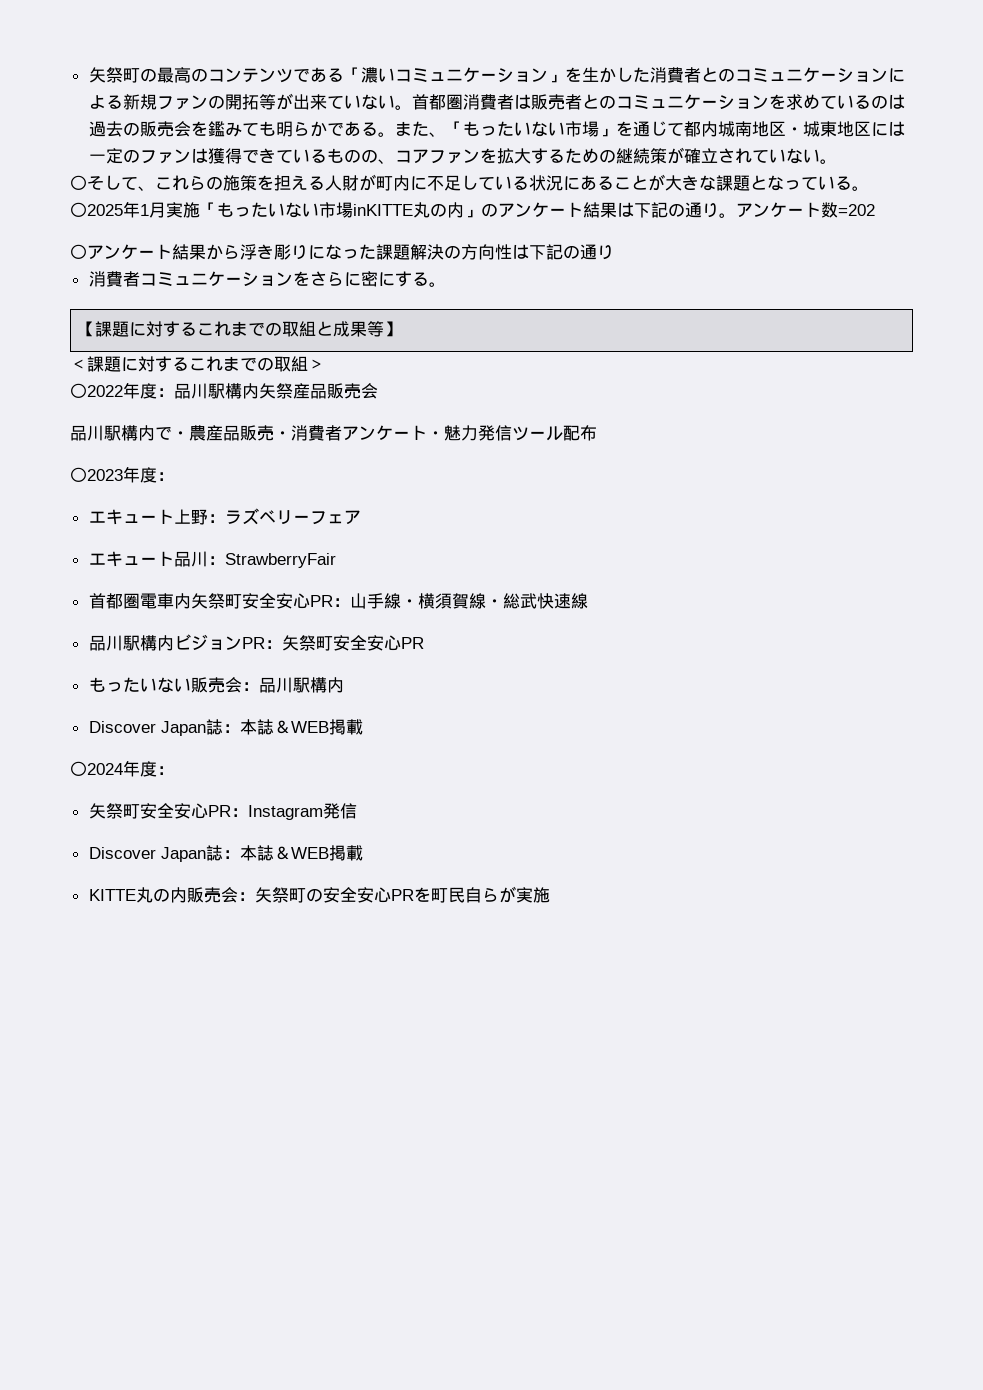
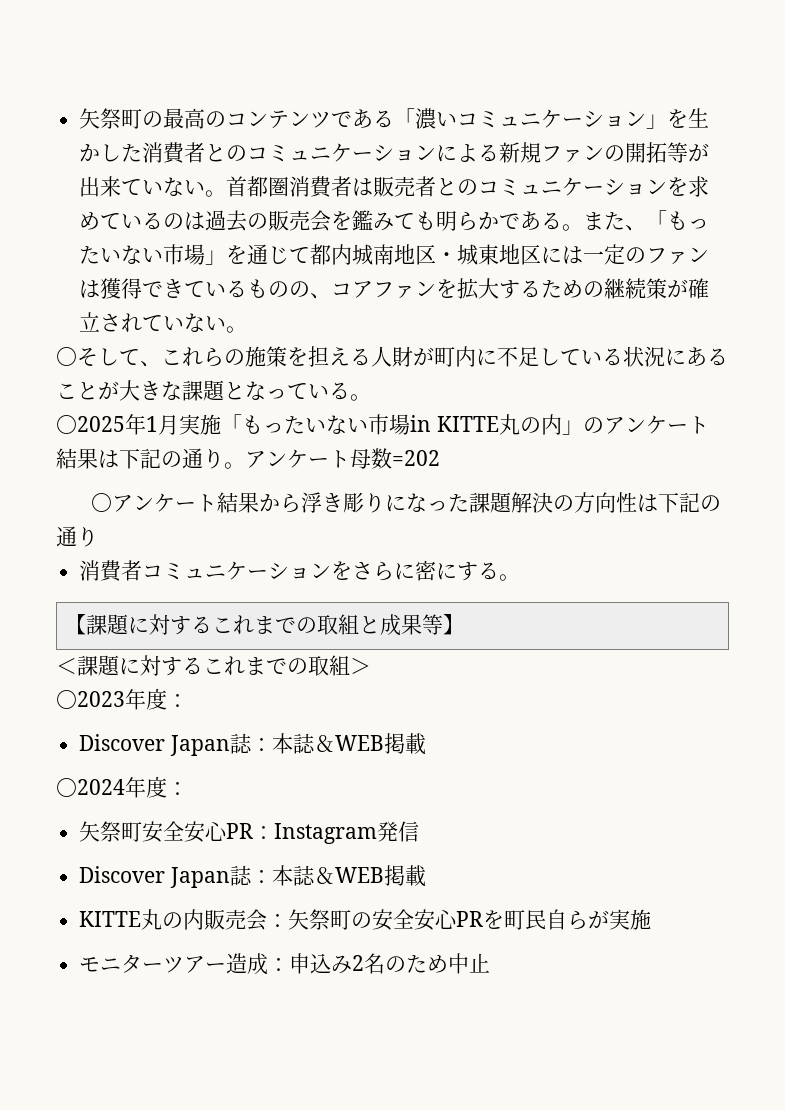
[353,204,413,216] inKITTE -> [410,415,499,432] in KITTE
(821, 209) none -> [350,449,371,469] 母
[87,382,378,399] [70,425,597,441] [70,466,174,483] [88,508,361,525] [88,551,336,568] [88,593,588,609] [88,634,424,651] [88,677,344,693] 2022年度：品川駅構内矢祭産品販売会 // 品川駅構内で・農産品販売・消費者アンケート・魅力発信ツール配布 // 〇2023年度： // エキュート上野：ラズベリーフェア // エキュート品川：StrawberryFair // 首都圏電車内矢祭町安全安心PR：山手線・横須賀線・総武快速線 // 品川駅構内ビジョンPR：矢祭町安全安心PR // もったいない販売会：品川駅構内 -> [77,688,188,710] 2023年度：
(550, 895) none -> [79,953,491,975] // モニターツアー造成：申込み2名のため中止

